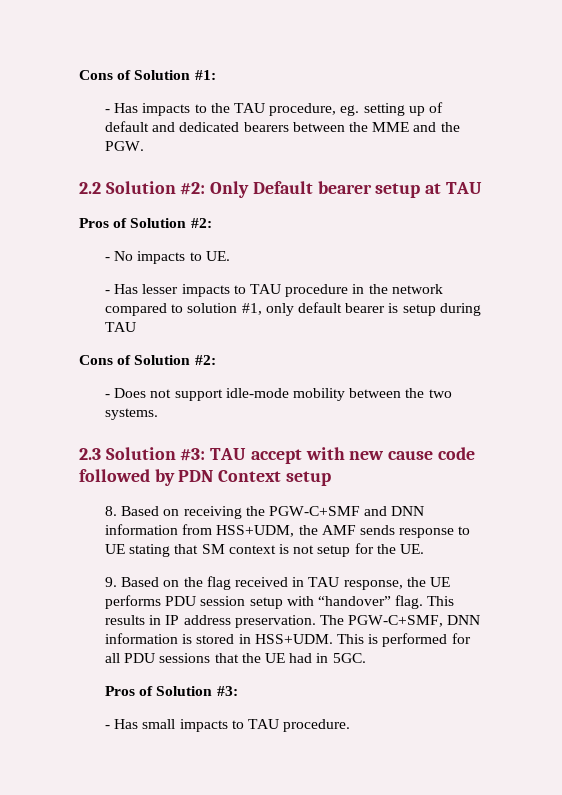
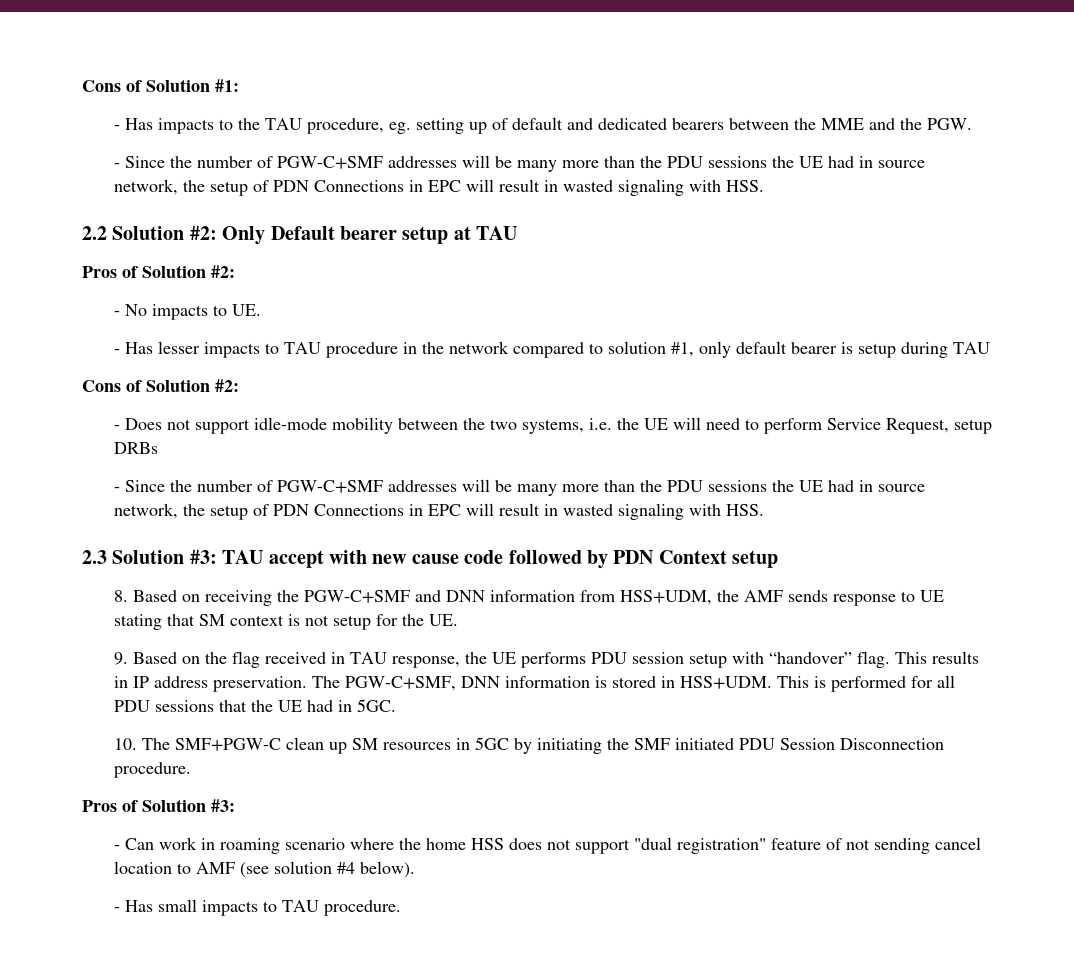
(145, 146) none -> [113,155,925,172] [113,179,764,196] // - Since the number of PGW-C+SMF addresses will be many more than the PDU sessions the UE had in source network, the setup of PDN Connections in EPC will result in wasted signaling with HSS.
[105,408,159,420] systems. -> [521,417,992,434] [113,442,158,454] [113,479,925,496] [113,503,764,520] systems, i.e. the UE will need to perform Service Request, setup DRBs // - Since the number of PGW-C+SMF addresses will be many more than the PDU sessions the UE had in source network, the setup of PDN Connections in EPC will result in wasted signaling with HSS.
[105,686,238,696] Pros of Solution #3: -> [113,737,944,754] [113,762,191,778] [82,799,235,812] [113,837,981,854] [113,861,415,878] 10. The SMF+PGW-C clean up SM resources in 5GC by initiating the SMF initiated PDU Session Disconnection procedure. // Pros of Solution #3: // - Can work in roaming scenario where the home HSS does not support "dual registration" feature of not sending cancel location to AMF (see solution #4 below).

